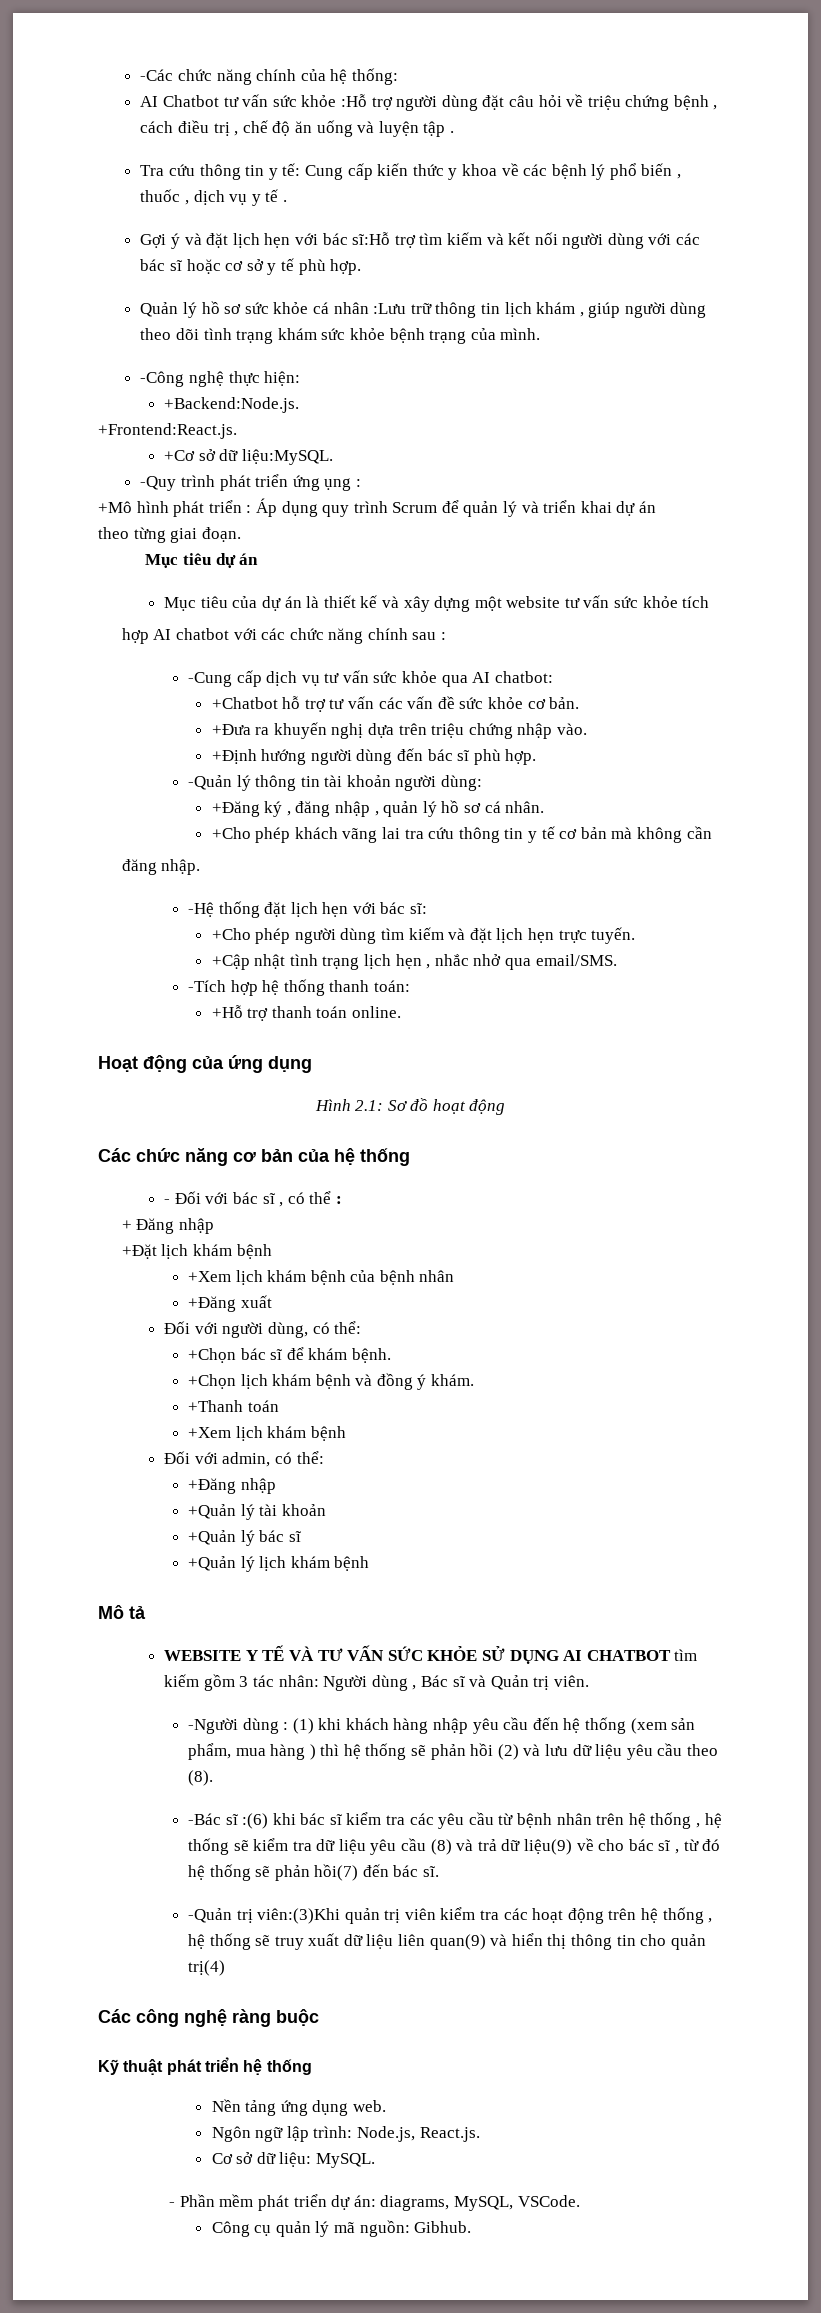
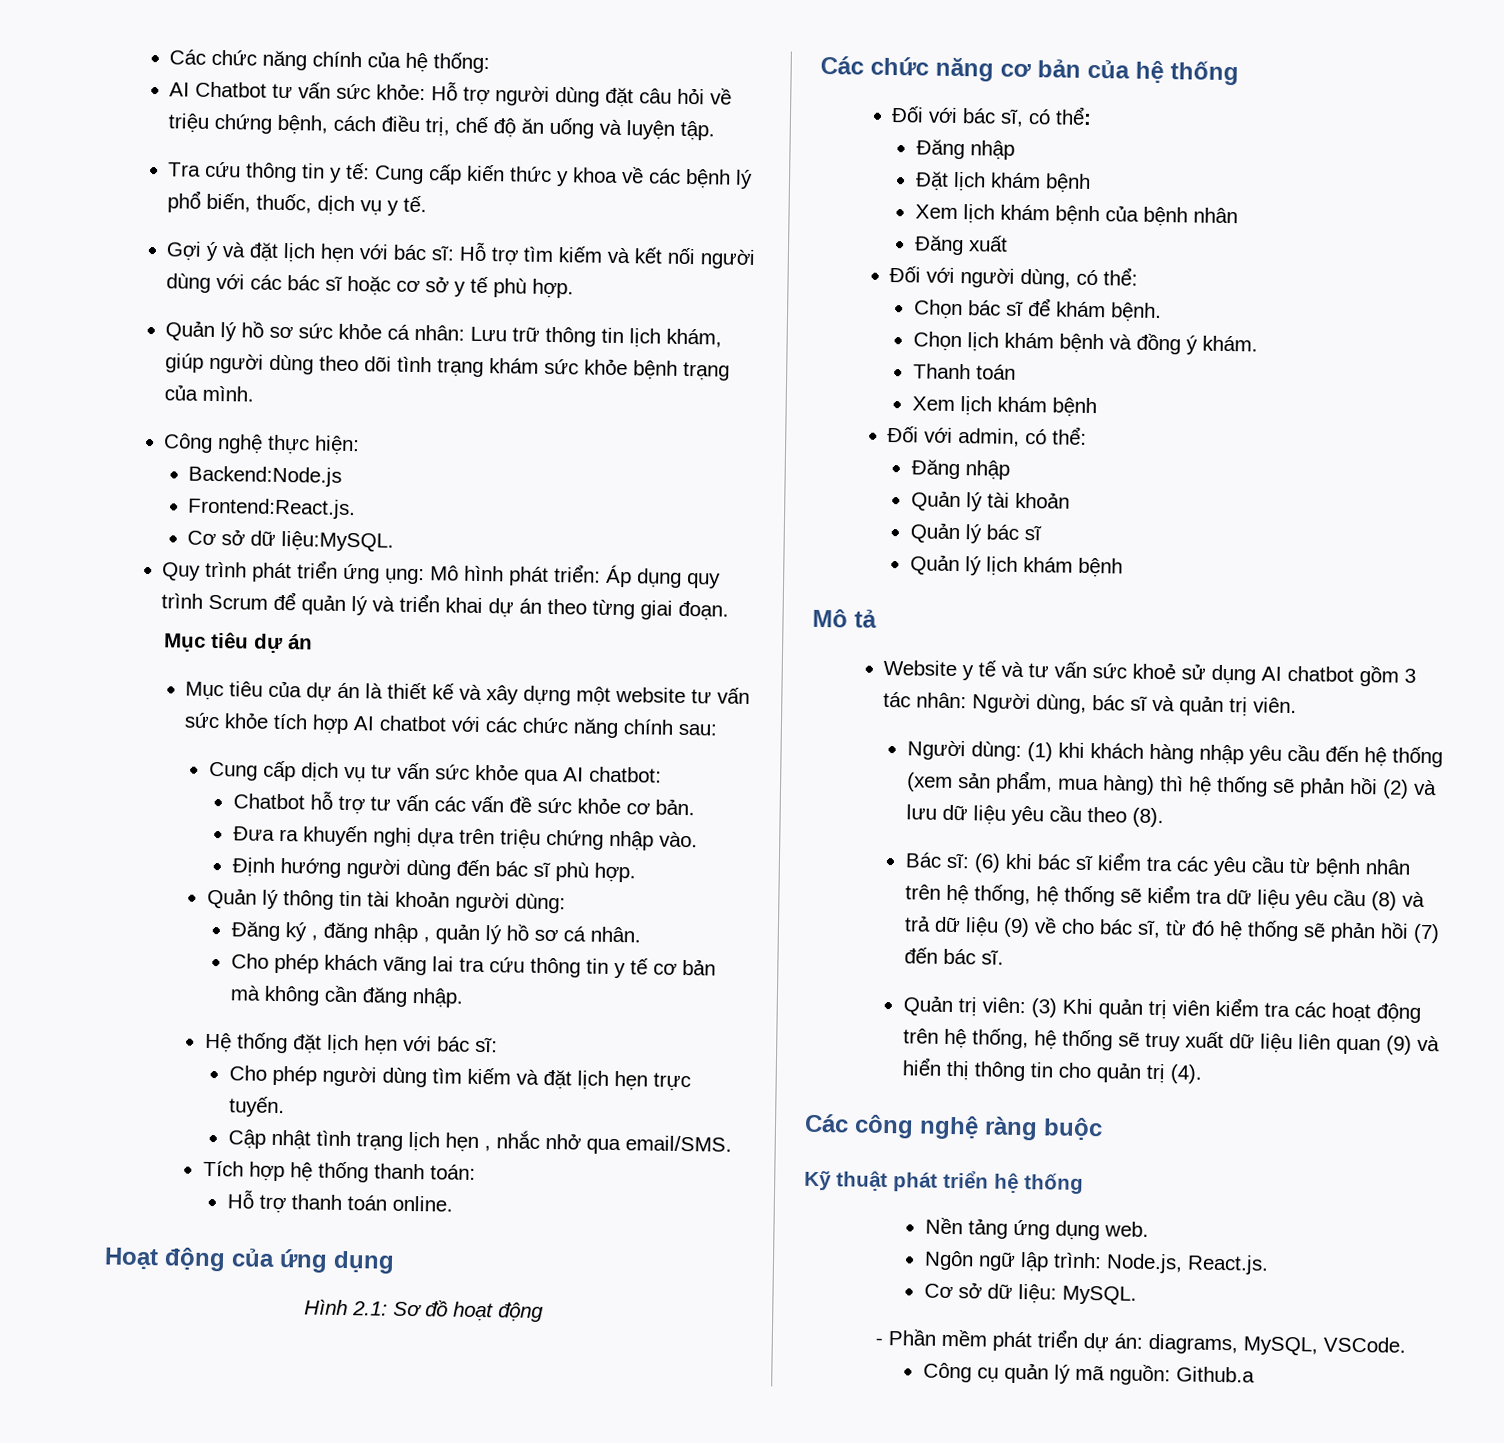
[140,69,174,81] -Các -> [169,49,207,65] Các
[301,94,367,107] khỏe :Hỗ -> [376,82,459,101] khỏe: Hỗ
[673,95,718,110] [140,120,239,136] bệnh , cách điều trị , -> [277,114,451,137] bệnh, cách điều trị,
[423,121,454,137] tập . -> [680,120,716,141] tập.
[641,163,682,179] [140,189,190,205] biến , thuốc , -> [206,192,313,214] biến, thuốc,
[265,189,287,202] tế . -> [403,195,428,213] tế.
[352,232,391,245] sĩ:Hỗ -> [431,242,488,262] sĩ: Hỗ
[333,302,407,314] nhân :Lưu -> [414,324,508,342] nhân: Lưu
[536,302,584,317] khám , -> [666,328,723,348] khám,
[140,371,185,387] -Công -> [163,433,214,453] Công
[164,397,300,413] [98,423,237,439] [164,450,196,461] +Backend:Node.js. // +Frontend:React.js. // +Cơ -> [188,465,343,487] [187,497,357,520] [187,530,217,546] Backend:Node.js // Frontend:React.js. // Cơ
[140,476,177,491] -Quy -> [162,562,202,581] Quy
[324,478,361,491] [98,500,252,517] ụng : // +Mô hình phát triển : -> [385,564,602,586] ụng: Mô hình phát triển:
(657, 507) // -> (543, 606) none
(710, 602) // -> (309, 721) none
[412,632,447,640] [187,672,232,687] sau : // -Cung -> [678,723,718,736] [208,761,258,781] sau: // Cung
[211,697,278,709] +Chatbot -> [232,793,305,810] Chatbot
[211,724,251,735] +Đưa -> [232,826,275,841] Đưa
[211,749,257,764] +Định -> [231,857,275,877] Định
[187,775,232,790] -Quản -> [206,887,257,909] Quản
[211,801,260,817] +Đăng -> [230,921,280,942] Đăng
[211,827,251,839] +Cho -> [230,953,269,969] Cho
(712, 832) // -> (358, 994) none
[187,902,214,917] -Hệ -> [204,1032,232,1053] Hệ
[211,928,251,940] +Cho -> [228,1065,267,1081] Cho
[211,954,250,970] +Cập -> [227,1129,266,1149] Cập
[187,980,226,992] -Tích -> [202,1160,244,1177] Tích
[211,1005,243,1018] +Hỗ -> [226,1190,254,1209] Hỗ
[164,1199,171,1204] - -> (1239, 73) none
[262,1191,342,1207] [121,1218,214,1234] [121,1244,272,1259] [187,1271,231,1282] sĩ , có thể : // + Đăng nhập // +Đặt lịch khám bệnh // +Xem -> [1000,106,1093,127] [915,139,1015,160] [914,171,1091,193] [914,204,958,219] sĩ, có thể: // Đăng nhập // Đặt lịch khám bệnh // Xem
[187,1296,236,1312] +Đăng -> [913,235,964,256] Đăng
[187,1348,236,1363] +Chọn -> [912,299,963,320] Chọn
[187,1374,236,1389] +Chọn -> [912,331,962,352] Chọn
[187,1400,243,1412] +Thanh -> [912,363,971,380] Thanh
[187,1427,231,1438] +Xem -> [911,396,955,411] Xem
[187,1478,276,1494] [187,1504,236,1519] +Đăng nhập // +Quản -> [910,459,1010,480] [910,490,961,512] Đăng nhập // Quản
[187,1530,236,1545] +Quản -> [909,522,960,544] Quản
[187,1556,236,1571] +Quản -> [909,554,960,576] Quản
[164,1645,698,1664] [164,1674,200,1687] WEBSITE Y TẾ VÀ TƯ VẤN SỨC KHỎE SỬ DỤNG AI CHATBOT tìm kiếm -> [883,659,1355,685] Website y tế và tư vấn sức khoẻ sử dụng AI chatbot
[371,1675,448,1691] dùng , Bác -> [1036,694,1126,714] dùng, bác
[490,1675,529,1690] Quản -> [1179,695,1225,717] quản
[187,1718,289,1734] -Người dùng : -> [906,740,1022,762] Người dùng:
[270,1744,316,1760] hàng ) -> [1101,775,1155,795] hàng)
[187,1813,269,1829] -Bác sĩ :(6) -> [904,852,1001,873] Bác sĩ: (6)
[650,1812,700,1829] thống , -> [973,884,1031,906] thống,
[524,1839,573,1855] liệu(9) -> [964,917,1030,938] liệu (9)
[658,1840,679,1854] sĩ , -> [1136,919,1161,939] sĩ,
[314,1864,359,1881] hồi(7) -> [1379,922,1440,944] hồi (7)
[187,1908,341,1924] -Quản trị viên:(3)Khi -> [902,995,1093,1018] Quản trị viên: (3) Khi
[662,1907,713,1924] thống , -> [971,1028,1029,1050] thống,
[429,1934,486,1950] quan(9) -> [1335,1035,1412,1055] quan (9)
[187,1960,225,1976] trị(4) -> [1145,1063,1202,1084] trị (4).
[414,2221,472,2233] Gibhub. -> [1175,1366,1255,1383] Github.a

